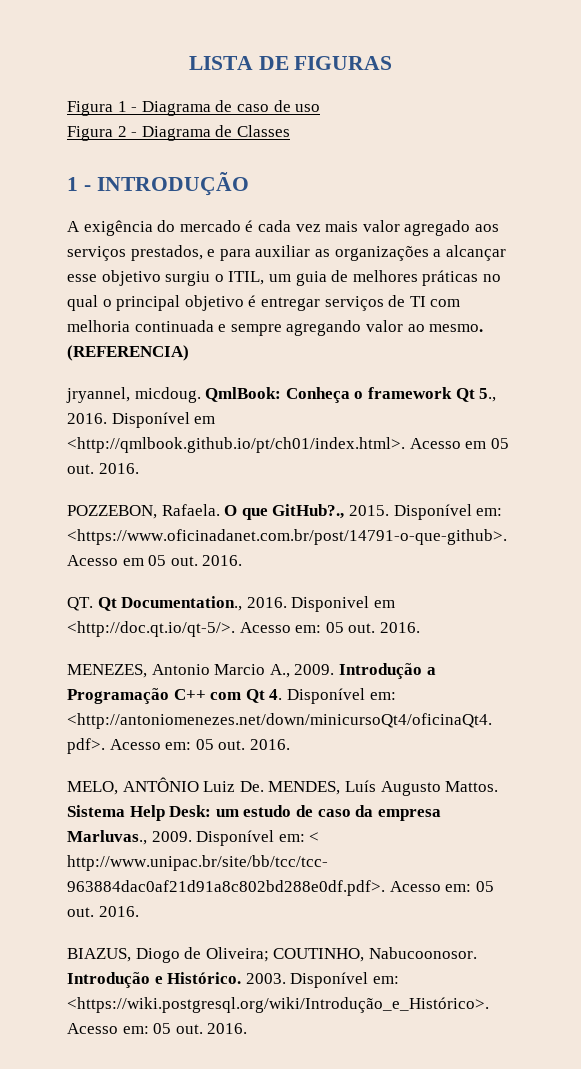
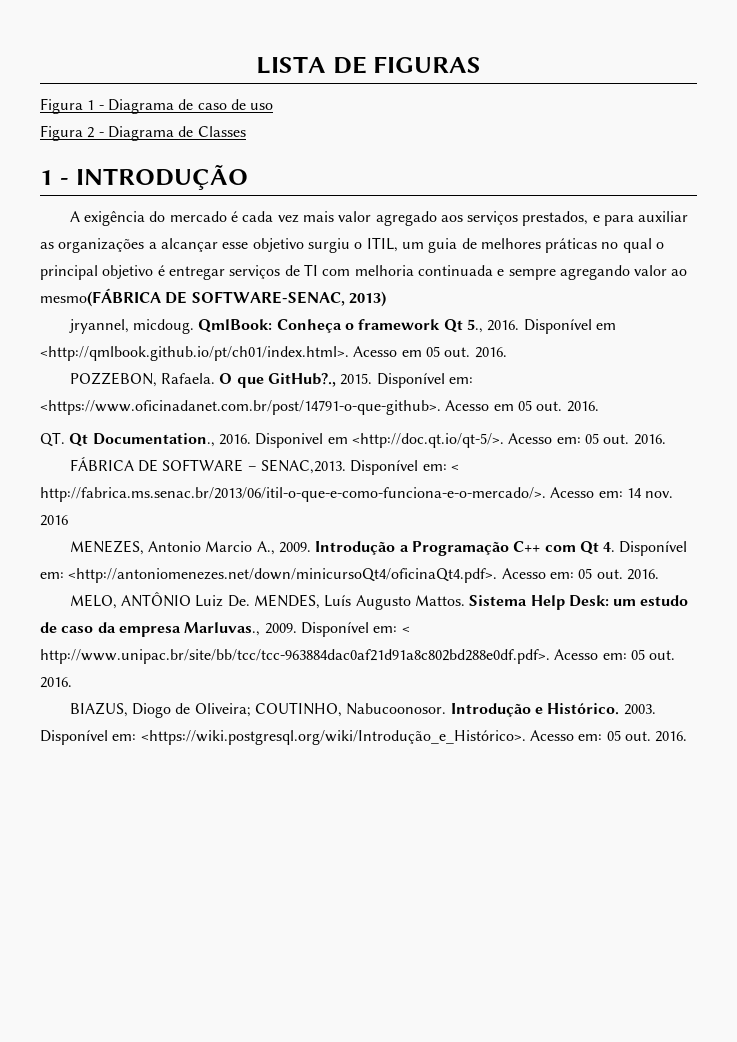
[429,324,484,332] [67,345,189,361] mesmo. (REFERENCIA) -> [40,288,386,307] mesmo(FÁBRICA DE SOFTWARE-SENAC, 2013)
(420, 627) none -> [69,457,459,475] [40,487,674,502] [40,515,68,526] // FÁBRICA DE SOFTWARE – SENAC,2013. Disponível em: < http://fabrica.ms.senac.br/2013/06/itil-o-que-e-como-funciona-e-o-mercado/>. Acesso em: 14 nov. 2016

